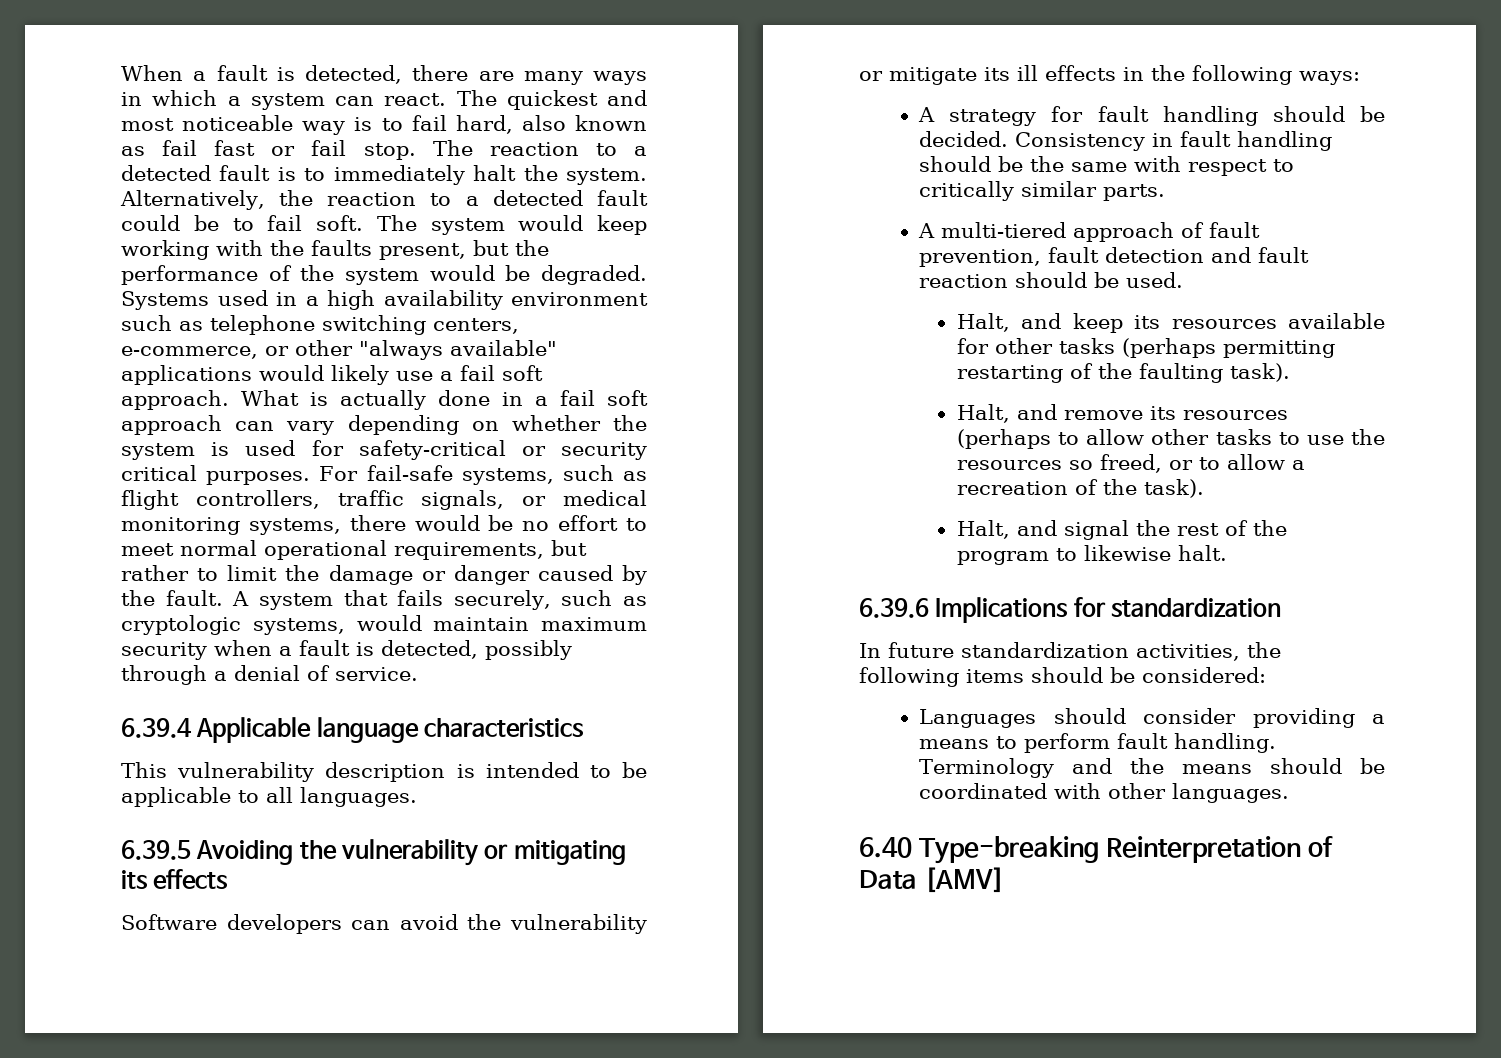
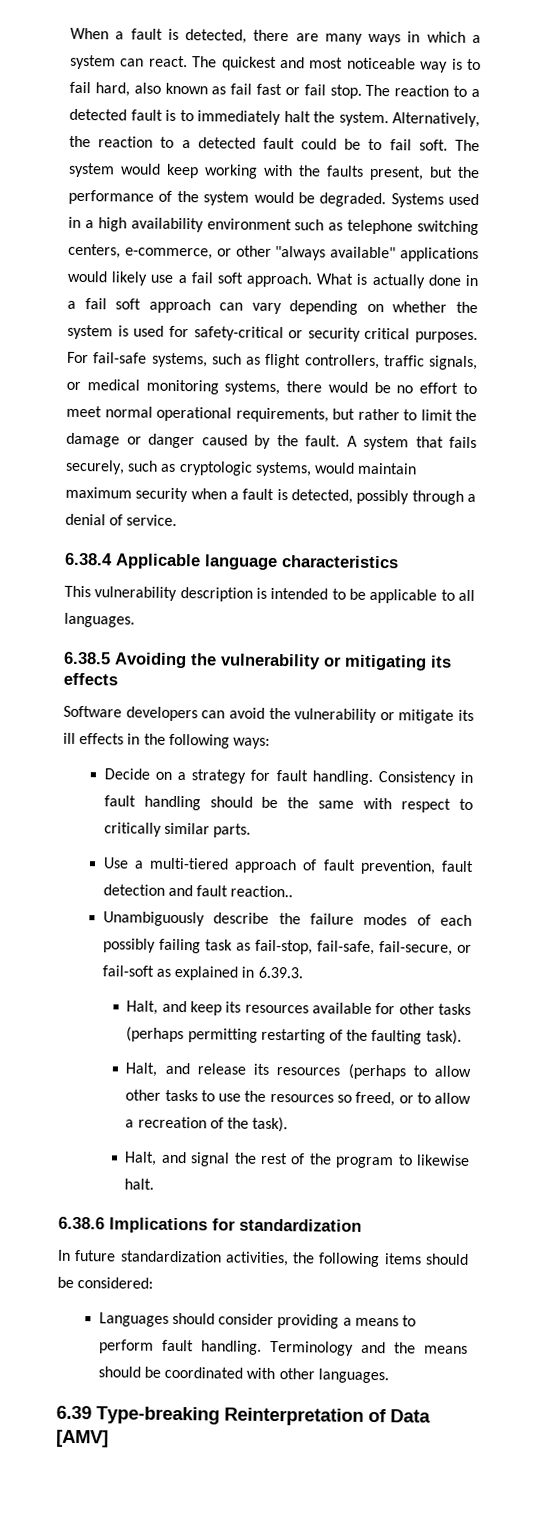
[121,718,192,738] 6.39.4 -> [65,552,113,566] 6.38.4
[121,840,191,860] 6.39.5 -> [64,651,111,665] 6.38.5
[918,106,1385,126] [919,131,1009,147] A strategy for fault handling should be decided. -> [103,768,373,785] Decide on a strategy for fault handling.
[918,223,936,238] A -> [102,857,144,869] Use a
[919,272,1184,288] reaction should be used. -> [230,885,294,898] [102,911,472,927] [102,938,472,956] [101,965,303,981] reaction.. // Unambiguously describe the failure modes of each possibly failing task as fail-stop, fail-safe, fail-secure, or fail-soft as explained in 6.39.3.
[1063,410,1143,420] remove -> [196,1063,246,1075] release
[859,598,929,618] 6.39.6 -> [58,1216,105,1230] 6.38.6
[859,837,912,858] 6.40 -> [56,1405,92,1420] 6.39

